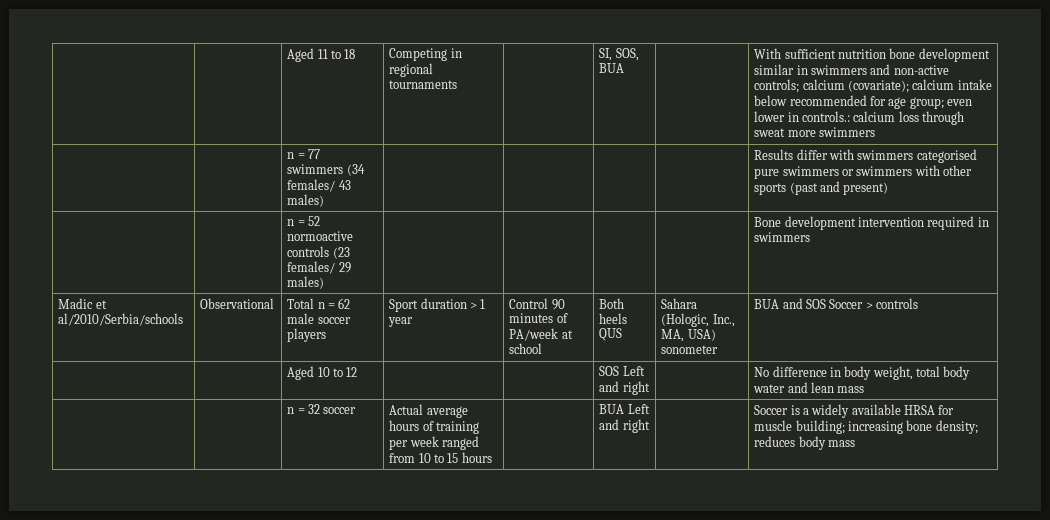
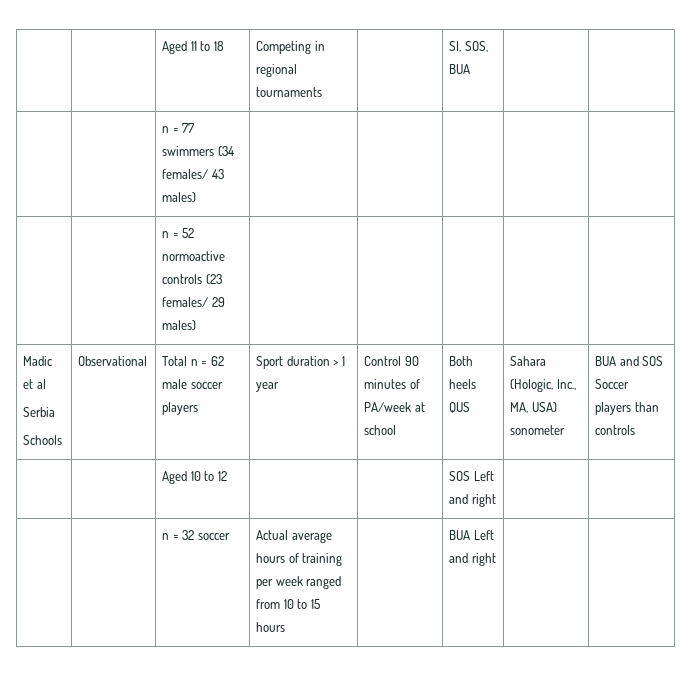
[754,48,990,62] [754,64,949,75] [754,79,992,93] [754,95,973,109] [754,111,965,125] [754,127,875,137] With sufficient nutrition bone development similar in swimmers and non-active controls; calcium (covariate); calcium intake below recommended for age group; even lower in controls.: calcium loss through sweat more swimmers -> (471, 69) none
[754,149,977,163] [754,165,973,179] [754,181,889,195] Results differ with swimmers categorised pure swimmers or swimmers with other sports (past and present) -> (197, 197) none
[754,216,989,230] [754,232,811,242] Bone development intervention required in swimmers -> (197, 325) none
[58,313,184,326] al/2010/Serbia/schools -> [36,379,46,389] [23,407,56,417] [23,435,63,445] al // Serbia // Schools
[865,302,873,309] > -> [595,402,659,415] players than
[754,366,971,380] [753,382,865,393] No difference in body weight, total body water and lean mass -> (496, 500) none
[754,404,955,418] [754,420,978,434] [754,436,855,450] Soccer is a widely available HRSA for muscle building; increasing bone density; reduces body mass -> (496, 559) none

